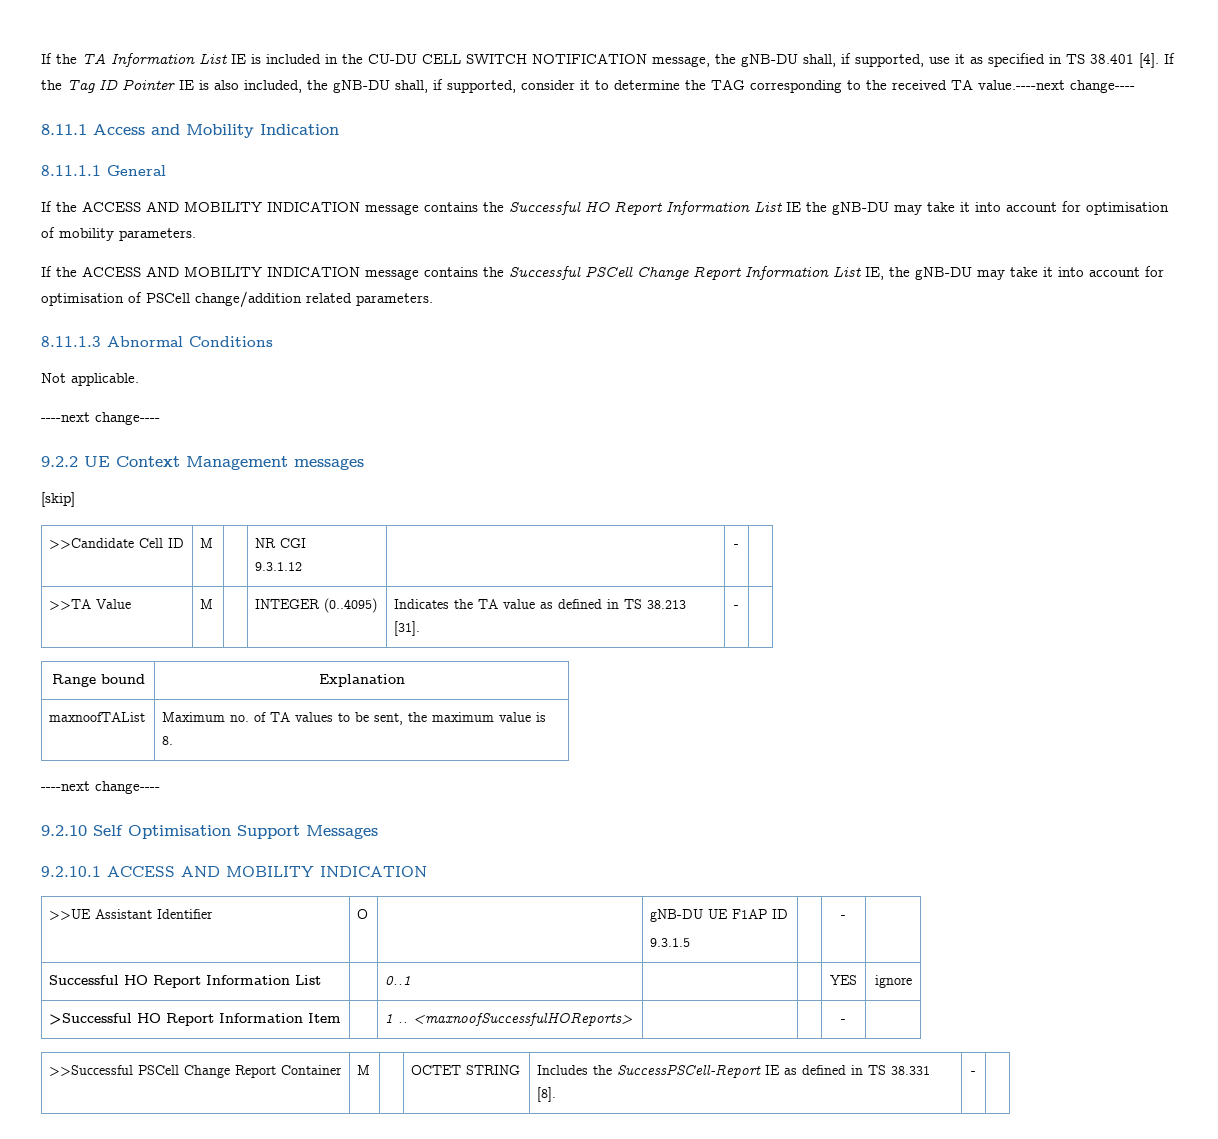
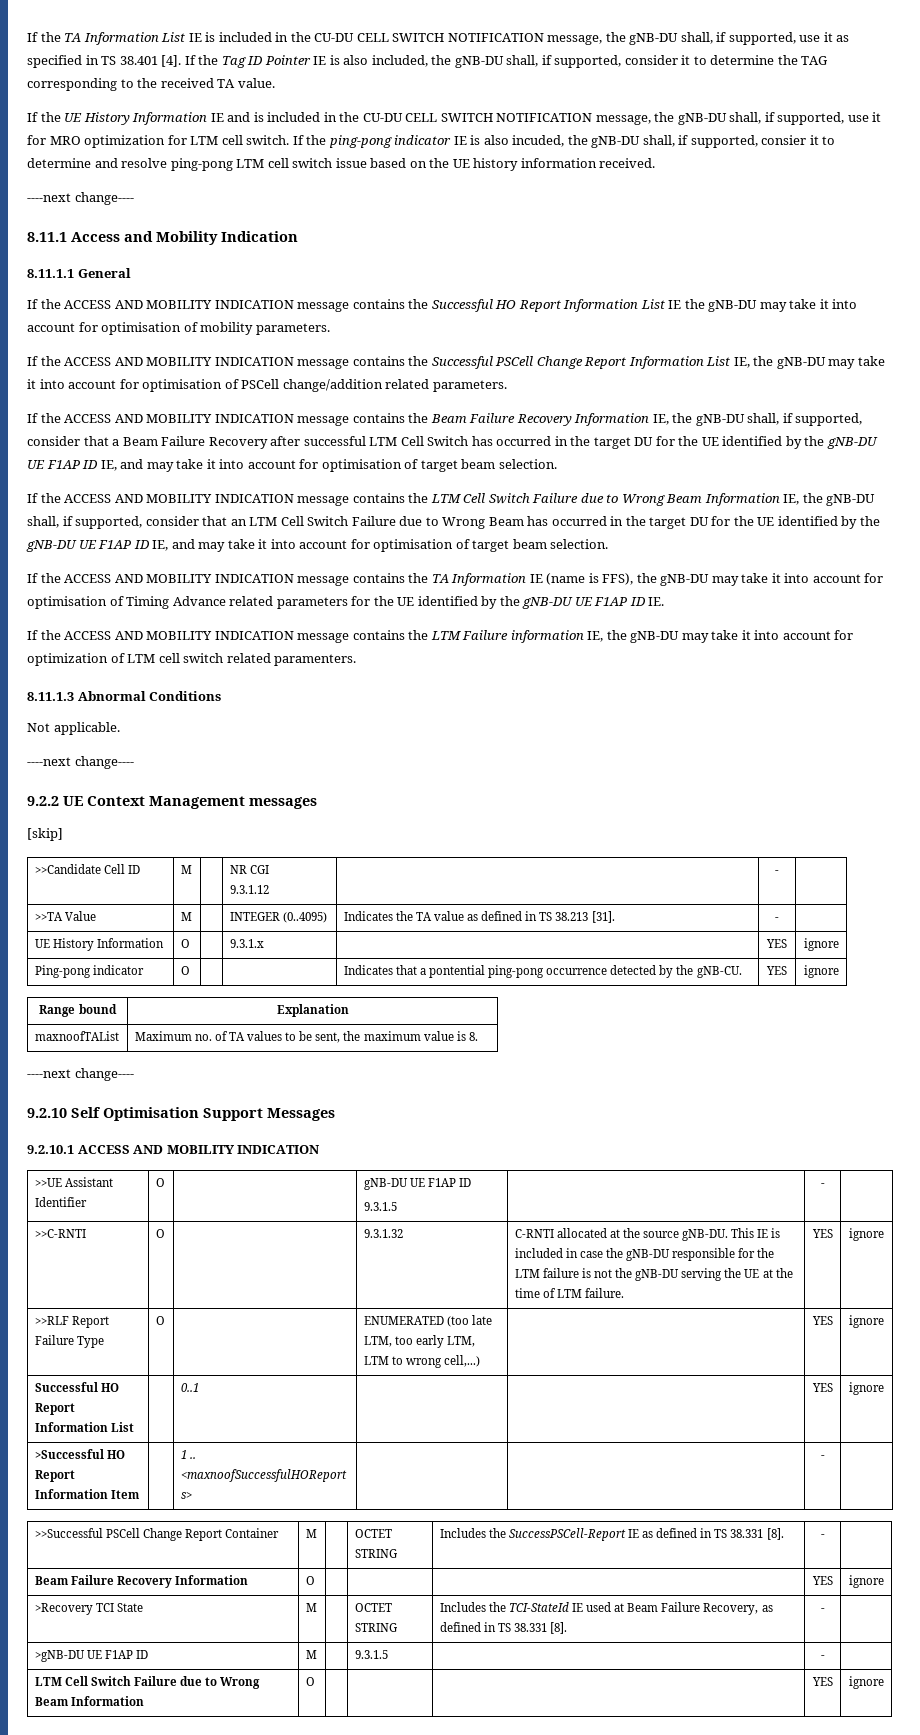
[978,80,1065,90] value.----next -> [237,78,275,88] [27,112,882,125] [27,135,836,148] [27,158,656,171] [27,193,71,202] value. // If the UE History Information IE and is included in the CU-DU CELL SWITCH NOTIFICATION message, the gNB-DU shall, if supported, use it for MRO optimization for LTM cell switch. If the ping-pong indicator IE is also incuded, the gNB-DU shall, if supported, consier it to determine and resolve ping-pong LTM cell switch issue based on the UE history information received. // ----next
(433, 299) none -> [27,413,863,426] [27,436,878,449] [27,459,557,472] [27,493,876,506] [27,516,880,529] [26,539,609,552] [27,573,884,586] [27,596,665,609] [27,630,854,643] [27,653,357,666] // If the ACCESS AND MOBILITY INDICATION message contains the Beam Failure Recovery Information IE, the gNB-DU shall, if supported, consider that a Beam Failure Recovery after successful LTM Cell Switch has occurred in the target DU for the UE identified by the gNB-DU UE F1AP ID IE, and may take it into account for optimisation of target beam selection. // If the ACCESS AND MOBILITY INDICATION message contains the LTM Cell Switch Failure due to Wrong Beam Information IE, the gNB-DU shall, if supported, consider that an LTM Cell Switch Failure due to Wrong Beam has occurred in the target DU for the UE identified by the gNB-DU UE F1AP ID IE, and may take it into account for optimisation of target beam selection. // If the ACCESS AND MOBILITY INDICATION message contains the TA Information IE (name is FFS), the gNB-DU may take it into account for optimisation of Timing Advance related parameters for the UE identified by the gNB-DU UE F1AP ID IE. // If the ACCESS AND MOBILITY INDICATION message contains the LTM Failure information IE, the gNB-DU may take it into account for optimization of LTM cell switch related paramenters.
(739, 607) none -> [34,938,164,951] [180,939,190,948] [229,939,264,948] [766,939,787,948] [803,938,839,951] [34,965,144,978] [180,966,190,975] [343,965,742,978] [766,966,787,975] [803,965,839,978] // UE History Information | O | | 9.3.1.x | | YES | ignore // Ping-pong indicator | O | | | Indicates that a pontential ping-pong occurrence detected by the gNB-CU. | YES | ignore
(846, 917) none -> [34,1229,86,1238] [155,1229,165,1238] [363,1229,403,1238] [514,1228,781,1241] [514,1248,775,1261] [514,1268,793,1281] [514,1288,624,1298] [811,1229,833,1238] [849,1228,884,1241] [34,1316,109,1328] [34,1335,104,1348] [155,1316,165,1325] [363,1315,492,1327] [363,1335,475,1348] [363,1355,480,1368] [811,1316,833,1325] [849,1315,884,1328] // >>C-RNTI | O | | 9.3.1.32 | C-RNTI allocated at the source gNB-DU. This IE is included in case the gNB-DU responsible for the LTM failure is not the gNB-DU serving the UE at the time of LTM failure. | YES | ignore // >>RLF Report Failure Type | O | | ENUMERATED (too late LTM, too early LTM, LTM to wrong cell,...) | | YES | ignore
(976, 1073) none -> [34,1575,248,1588] [305,1576,315,1585] [811,1576,833,1585] [848,1575,884,1588] [34,1603,143,1615] [305,1603,317,1612] [354,1603,392,1612] [354,1623,397,1632] [439,1602,773,1615] [439,1622,568,1634] [820,1608,825,1612] [34,1650,148,1662] [305,1650,317,1659] [354,1650,388,1659] [820,1655,825,1659] [34,1676,261,1689] [34,1696,144,1706] [305,1677,315,1686] [811,1677,833,1686] [848,1676,884,1689] // Beam Failure Recovery Information | O | | | | YES | ignore // >Recovery TCI State | M | | OCTET STRING | Includes the TCI-StateId IE used at Beam Failure Recovery, as defined in TS 38.331 [8]. | - | // >gNB-DU UE F1AP ID | M | | 9.3.1.5 | | - | // LTM Cell Switch Failure due to Wrong Beam Information | O | | | | YES | ignore

